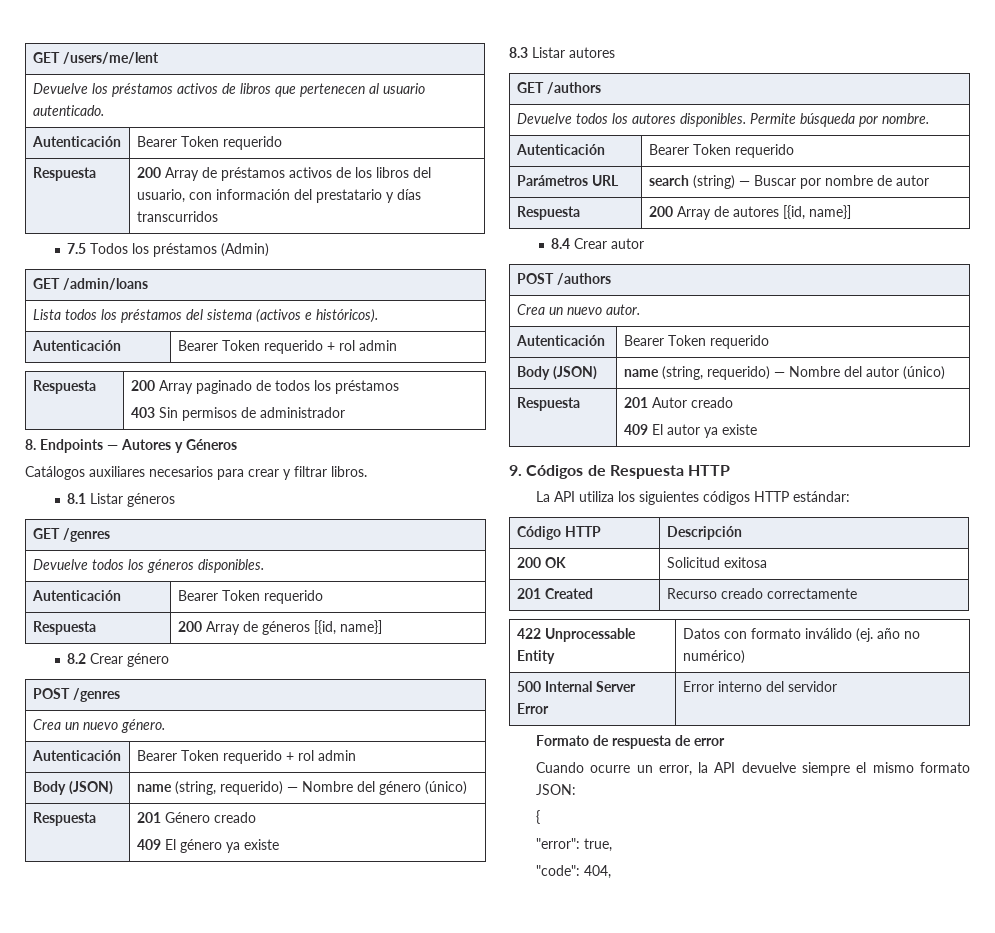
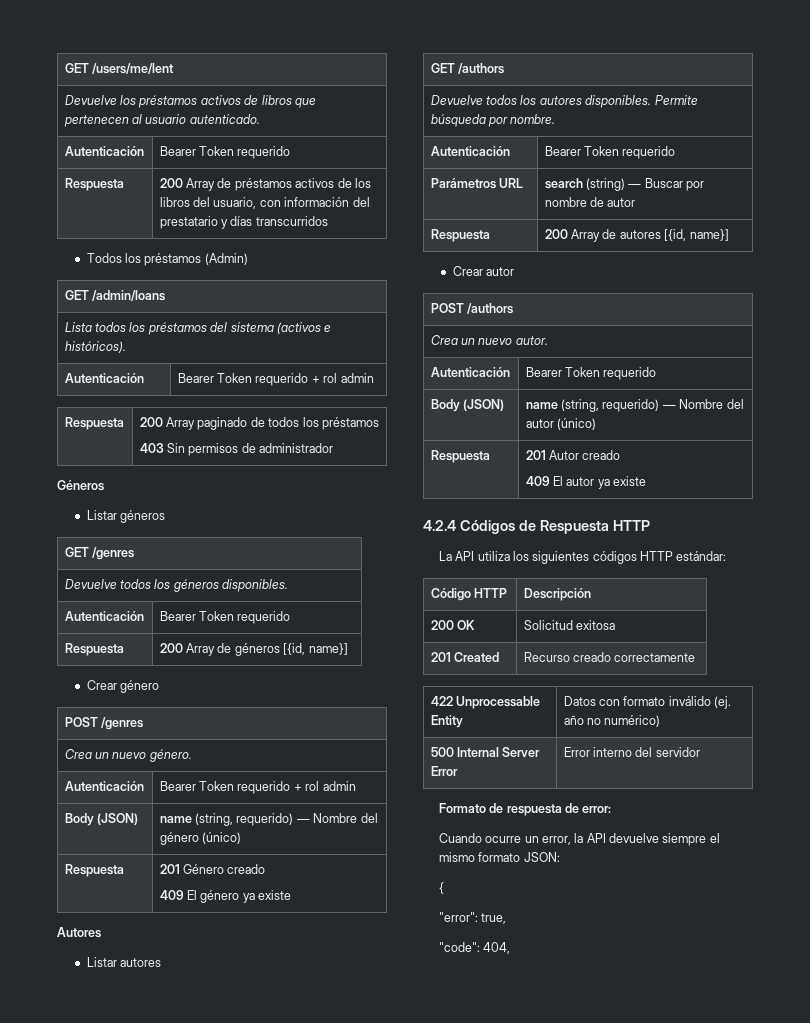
[67,243,87,254] 7.5 -> (328, 221) none
[25,439,237,453] [25,466,367,480] [67,493,87,504] 8. Endpoints — Autores y Géneros // Catálogos auxiliares necesarios para crear y filtrar libros. // 8.1 -> [57,480,104,491] Géneros //
[67,653,87,664] 8.2 -> (348, 649) none
[509,47,528,58] 8.3 -> [57,927,101,938] Autores //
[551,238,571,249] 8.4 -> (729, 235) none
[509,465,522,476] 9. -> [423,520,456,531] 4.2.4
[693,738,725,746] error -> [582,806,612,813] error:

